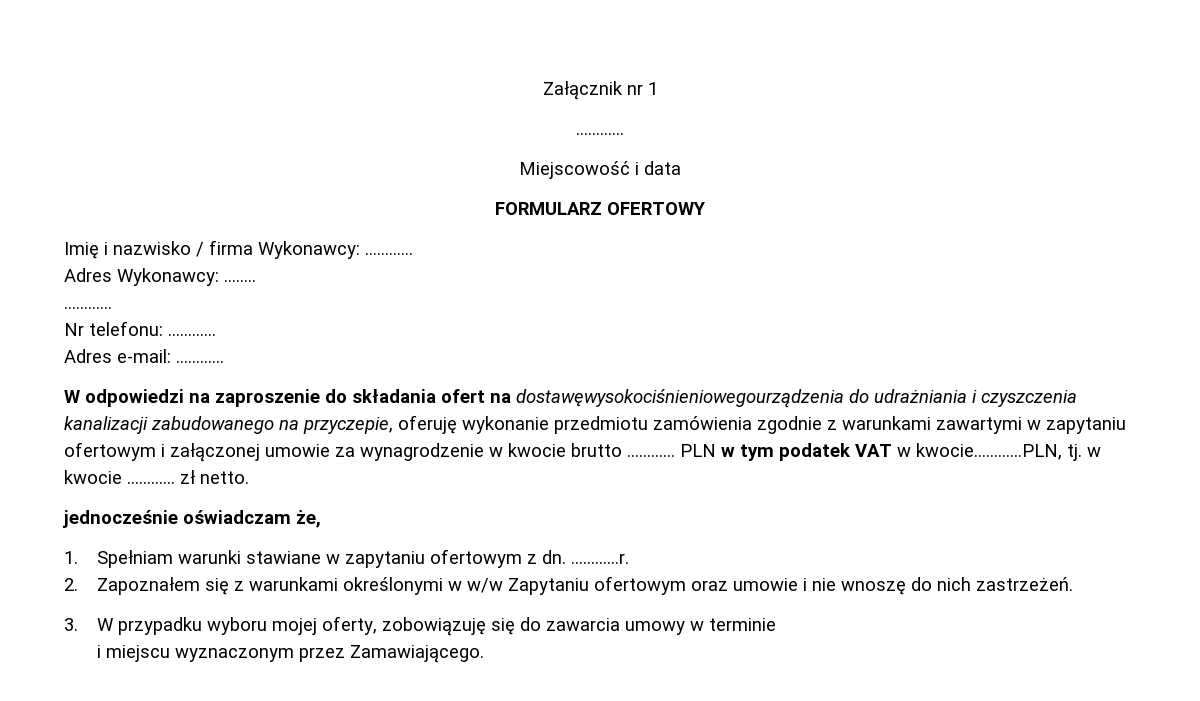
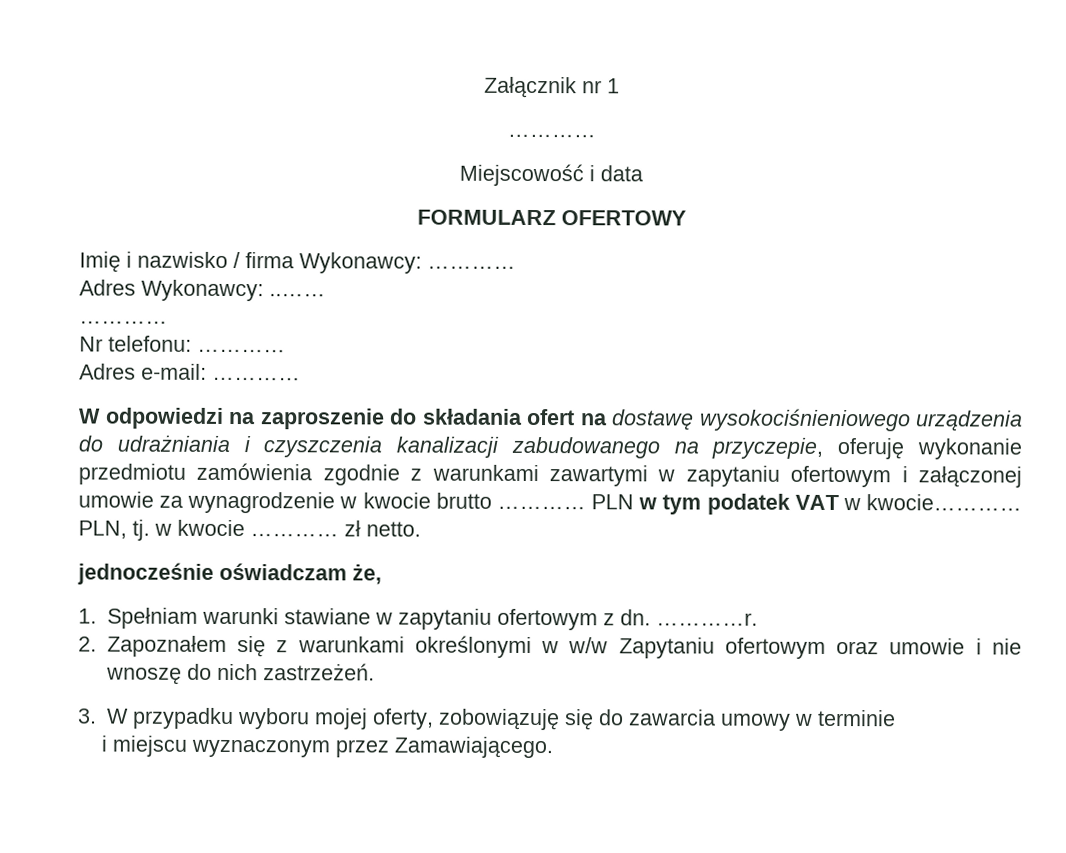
[516,389,844,408] dostawęwysokociśnieniowegourządzenia -> [611,408,1023,432] dostawę wysokociśnieniowego urządzenia
[916,443,1062,460] kwocie…………PLN, -> [866,494,1023,511] [78,520,127,539] kwocie………… PLN,

